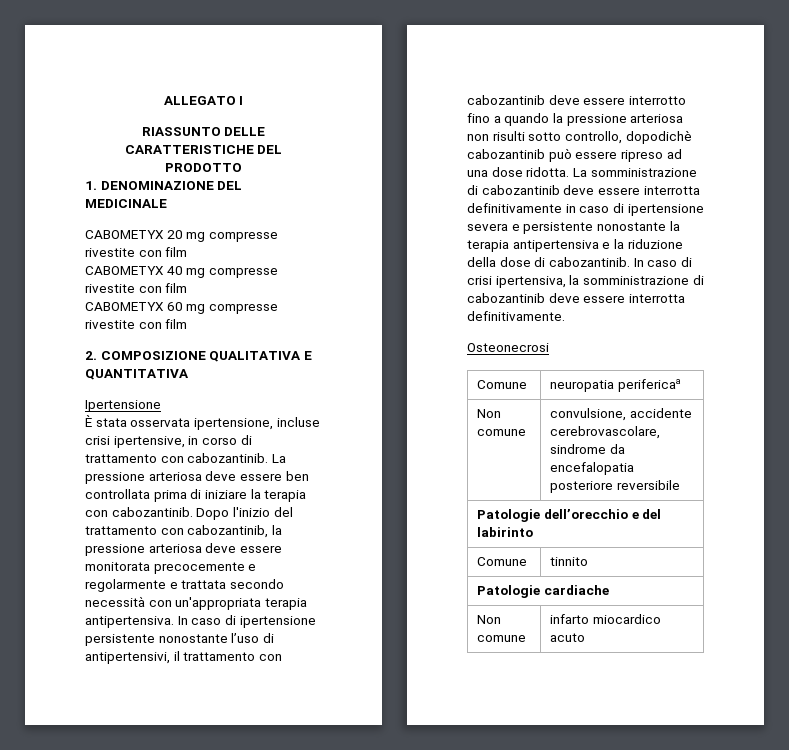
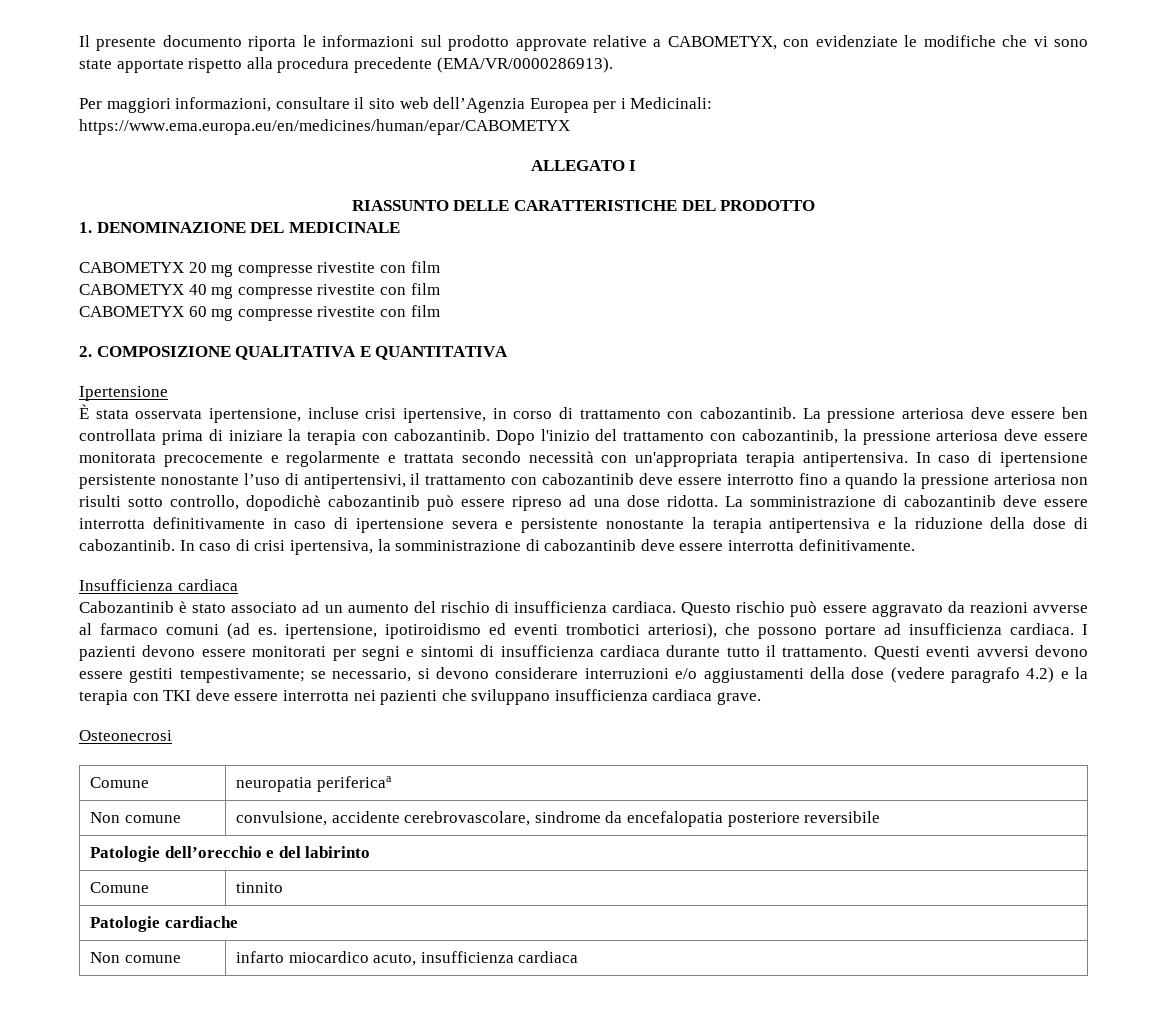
(163, 100) none -> [79,35,1089,51] [79,57,613,73] [79,97,713,113] [79,119,570,135] Il presente documento riporta le informazioni sul prodotto approvate relative a CABOMETYX, con evidenziate le modifiche che vi sono state apportate rispetto alla procedura precedente (EMA/VR/0000286913). // Per maggiori informazioni, consultare il sito web dell’Agenzia Europea per i Medicinali: https://www.ema.europa.eu/en/medicines/human/epar/CABOMETYX //
(565, 316) none -> [79,579,238,591] [79,601,1088,617] [79,623,1088,639] [79,645,1089,661] [79,667,1089,683] [79,689,762,705] // Insufficienza cardiaca // Cabozantinib è stato associato ad un aumento del rischio di insufficienza cardiaca. Questo rischio può essere aggravato da reazioni avverse al farmaco comuni (ad es. ipertensione, ipotiroidismo ed eventi trombotici arteriosi), che possono portare ad insufficienza cardiaca. I pazienti devono essere monitorati per segni e sintomi di insufficienza cardiaca durante tutto il trattamento. Questi eventi avversi devono essere gestiti tempestivamente; se necessario, si devono considerare interruzioni e/o aggiustamenti della dose (vedere paragrafo 4.2) e la terapia con TKI deve essere interrotta nei pazienti che sviluppano insufficienza cardiaca grave.
[550,633,586,642] acuto -> [373,951,579,966] acuto, insufficienza cardiaca

